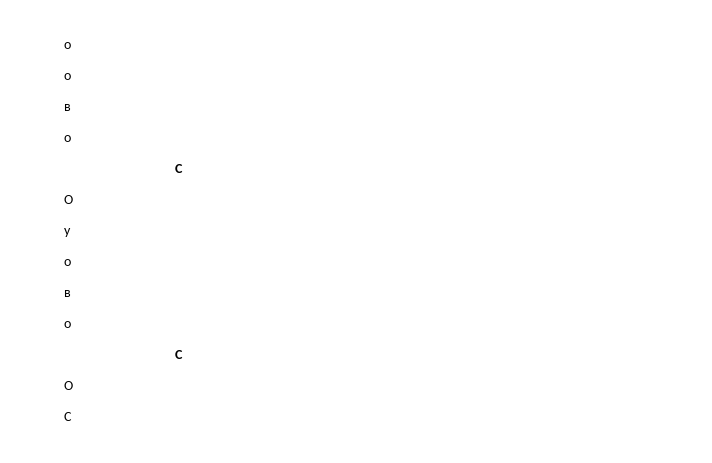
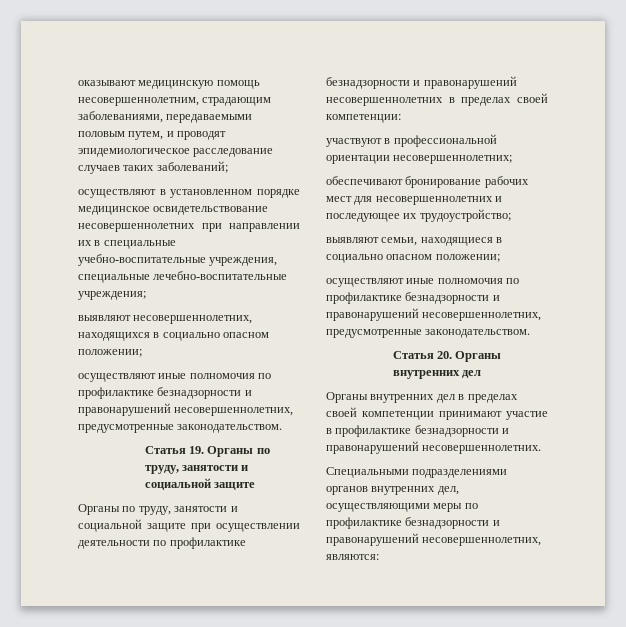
[64,42,71,49] [64,73,71,80] [64,104,71,111] [64,135,71,142] [174,164,183,173] [64,195,73,204] [64,228,71,237] [64,259,71,266] [64,290,71,297] [64,321,71,328] [174,350,183,359] [64,381,73,390] [64,412,72,421] о // о // в // о // С // О // у // о // в // о // С // О // С -> [78,80,260,89] [78,97,272,106] [78,111,253,123] [78,131,227,140] [78,148,274,157] [78,161,228,174] [78,189,300,198] [78,206,269,215] [78,223,300,232] [78,240,176,249] [78,254,278,266] [78,271,288,283] [78,291,146,300] [78,315,253,324] [78,332,270,341] [78,349,142,357] [78,373,272,382] [78,387,252,399] [78,403,294,416] [78,424,283,433] [144,446,270,457] [144,465,249,474] [144,478,255,490] [78,504,238,515] [78,519,300,532] [78,537,246,549] [326,76,517,89] [326,93,548,106] [326,114,401,123] [326,134,497,147] [326,155,513,164] [326,176,529,188] [326,196,503,205] [326,209,511,222] [326,237,503,246] [326,254,500,263] [326,278,520,287] [326,292,500,304] [326,308,542,321] [326,329,531,338] [392,351,502,362] [392,370,481,379] [326,392,518,403] [326,407,548,420] [326,425,510,437] [326,441,542,454] [326,467,508,478] [326,486,459,495] [326,503,478,512] [326,517,500,529] [326,533,542,546] [326,554,379,560] оказывают медицинскую помощь несовершеннолетним, страдающим заболеваниями, передаваемыми половым путем, и проводят эпидемиологическое расследование случаев таких заболеваний; // осуществляют в установленном порядке медицинское освидетельствование несовершеннолетних при направлении их в специальные учебно-воспитательные учреждения, специальные лечебно-воспитательные учреждения; // выявляют несовершеннолетних, находящихся в социально опасном положении; // осуществляют иные полномочия по профилактике безнадзорности и правонарушений несовершеннолетних, предусмотренные законодательством. // Статья 19. Органы по труду, занятости и социальной защите // Органы по труду, занятости и социальной защите при осуществлении деятельности по профилактике безнадзорности и правонарушений несовершеннолетних в пределах своей компетенции: // участвуют в профессиональной ориентации несовершеннолетних; // обеспечивают бронирование рабочих мест для несовершеннолетних и последующее их трудоустройство; // выявляют семьи, находящиеся в социально опасном положении; // осуществляют иные полномочия по профилактике безнадзорности и правонарушений несовершеннолетних, предусмотренные законодательством. // Статья 20. Органы внутренних дел // Органы внутренних дел в пределах своей компетенции принимают участие в профилактике безнадзорности и правонарушений несовершеннолетних. // Специальными подразделениями органов внутренних дел, осуществляющими меры по профилактике безнадзорности и правонарушений несовершеннолетних, являются:

